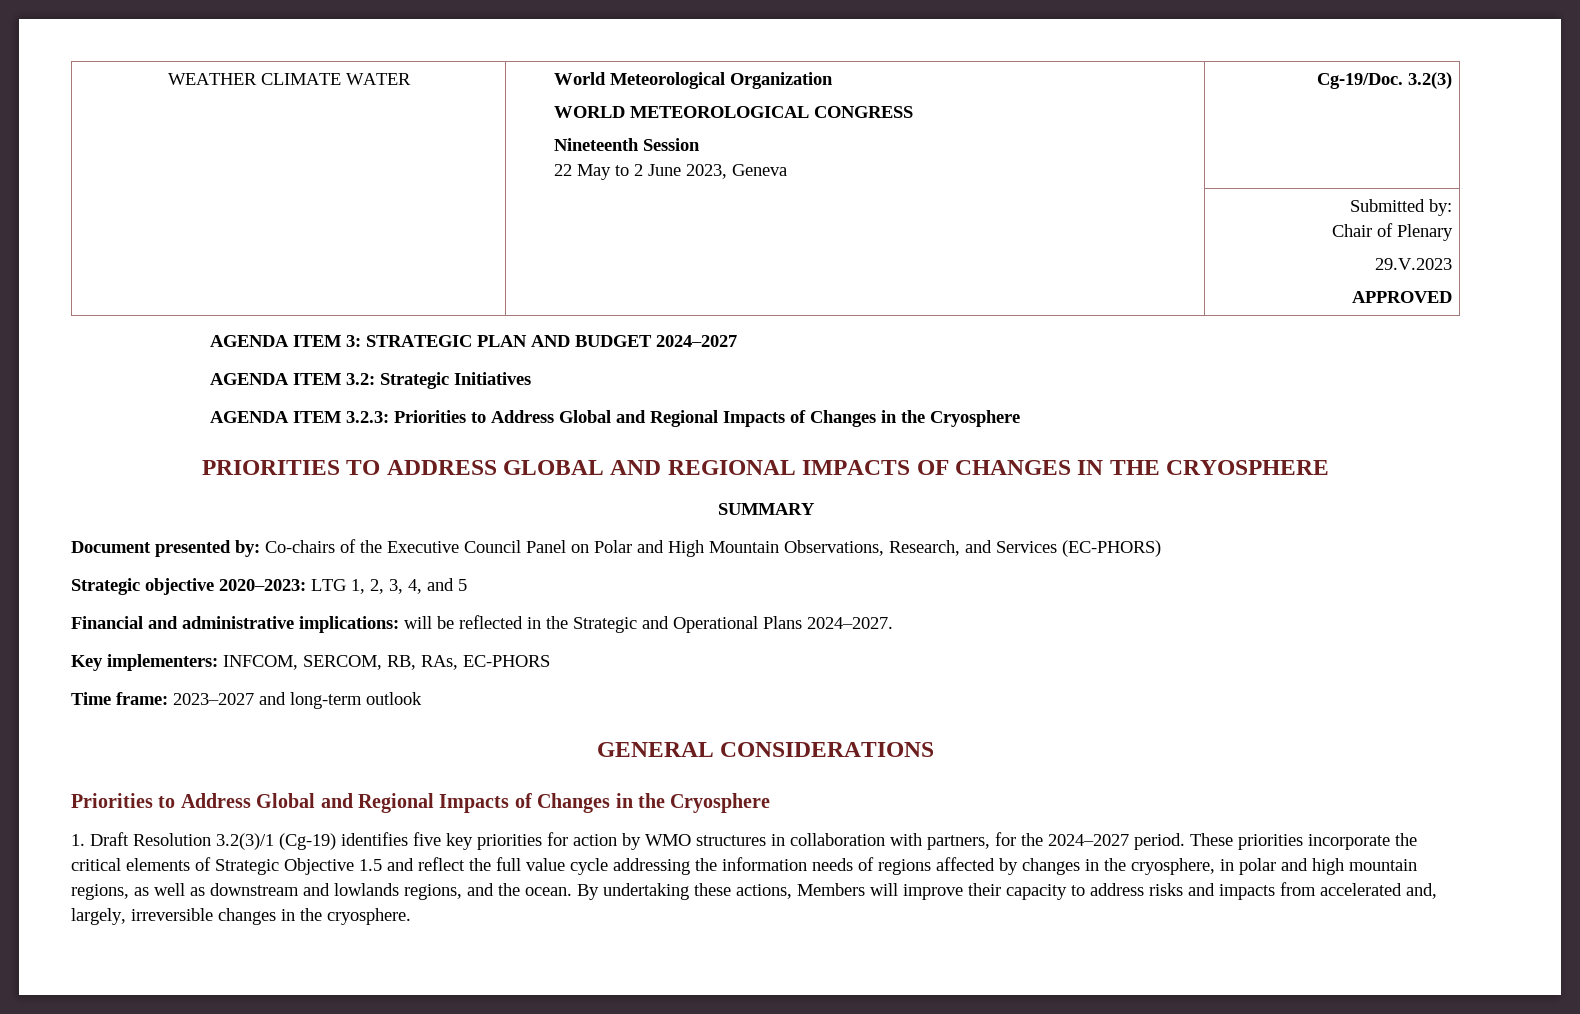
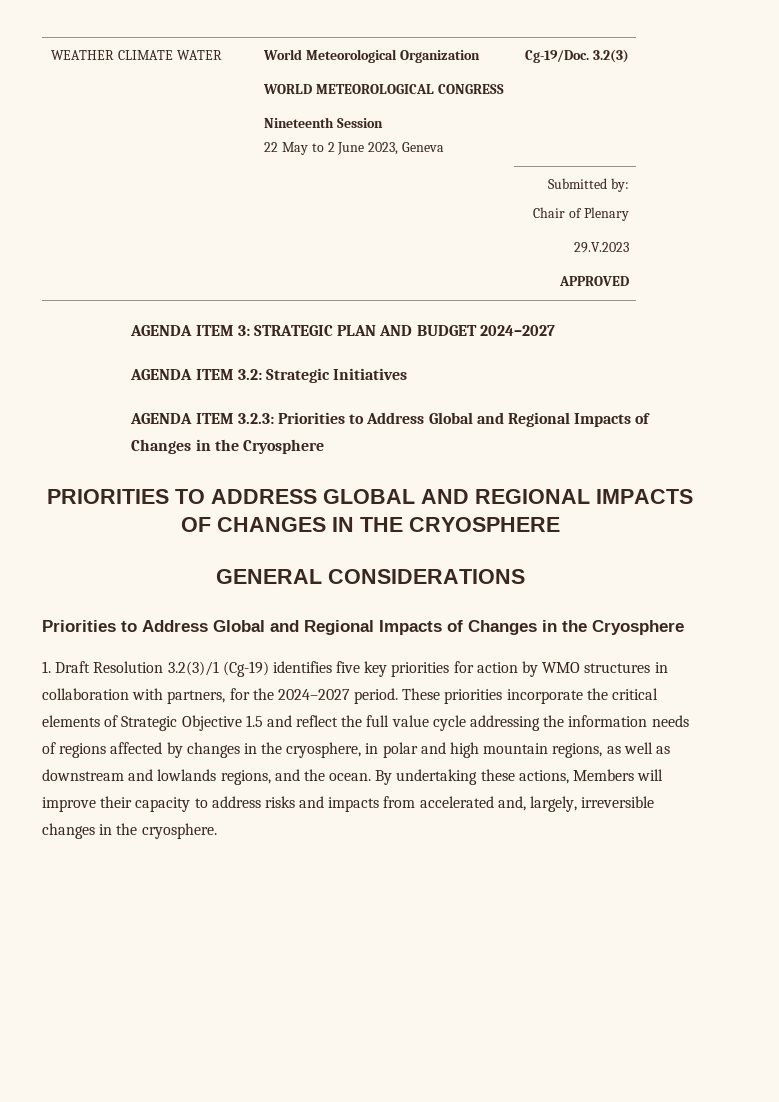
[717,503,815,515] [71,539,1161,557] [71,578,467,595] [71,615,893,633] [71,654,550,671] [71,692,422,709] // SUMMARY // Document presented by: Co-chairs of the Executive Council Panel on Polar and High Mountain Observations, Research, and Services (EC-PHORS) // Strategic objective 2020–2023: LTG 1, 2, 3, 4, and 5 // Financial and administrative implications: will be reflected in the Strategic and Operational Plans 2024–2027. // Key implementers: INFCOM, SERCOM, RB, RAs, EC-PHORS // Time frame: 2023–2027 and long-term outlook -> (560, 524) none

